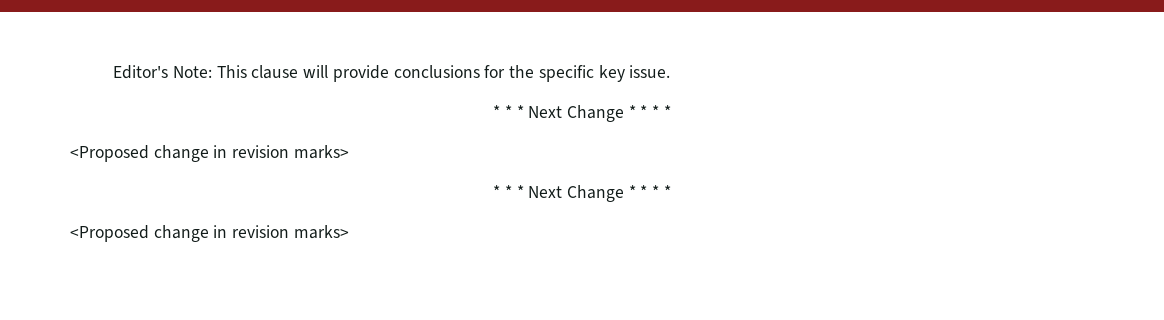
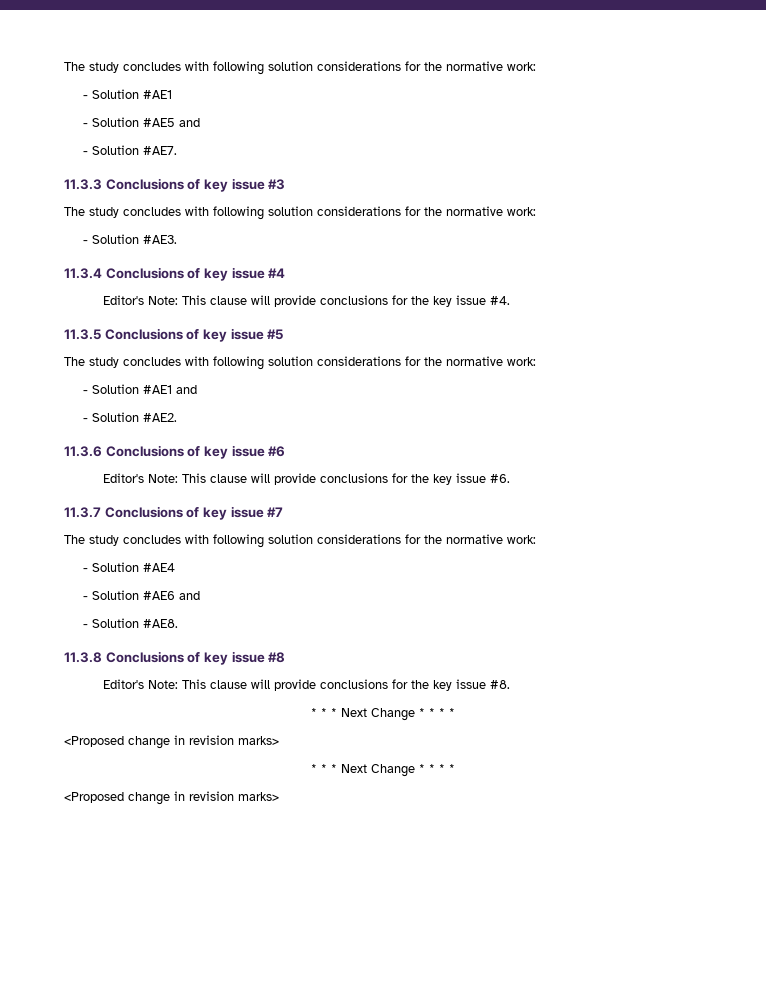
[113,65,671,82] Editor's Note: This clause will provide conclusions for the specific key issue. -> [64,61,536,75] [83,89,173,99] [83,117,201,127] [83,145,178,155] [64,178,286,192] [64,206,536,220] [83,234,178,244] [64,267,286,281] [102,295,510,307] [64,328,284,342] [64,356,536,370] [83,384,198,394] [83,412,178,422] [64,445,286,459] [102,473,510,485] [64,506,284,520] [64,534,536,548] [83,562,176,572] [83,590,201,600] [83,618,179,628] [64,651,286,665] [102,679,510,691] The study concludes with following solution considerations for the normative work: // - Solution #AE1 // - Solution #AE5 and // - Solution #AE7. // 11.3.3 Conclusions of key issue #3 // The study concludes with following solution considerations for the normative work: // - Solution #AE3. // 11.3.4 Conclusions of key issue #4 // Editor's Note: This clause will provide conclusions for the key issue #4. // 11.3.5 Conclusions of key issue #5 // The study concludes with following solution considerations for the normative work: // - Solution #AE1 and // - Solution #AE2. // 11.3.6 Conclusions of key issue #6 // Editor's Note: This clause will provide conclusions for the key issue #6. // 11.3.7 Conclusions of key issue #7 // The study concludes with following solution considerations for the normative work: // - Solution #AE4 // - Solution #AE6 and // - Solution #AE8. // 11.3.8 Conclusions of key issue #8 // Editor's Note: This clause will provide conclusions for the key issue #8.

